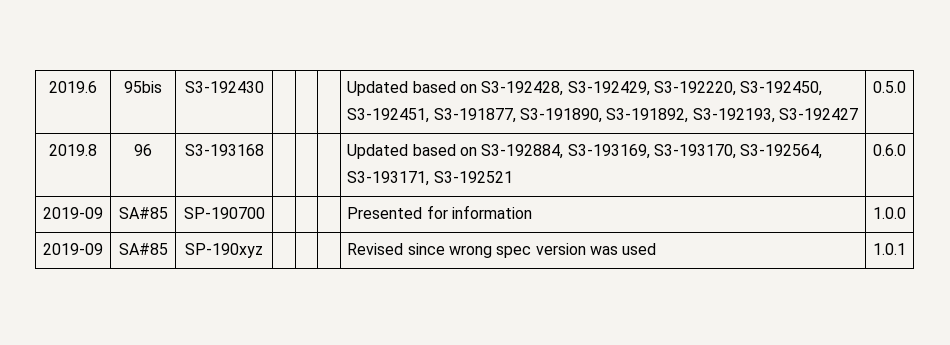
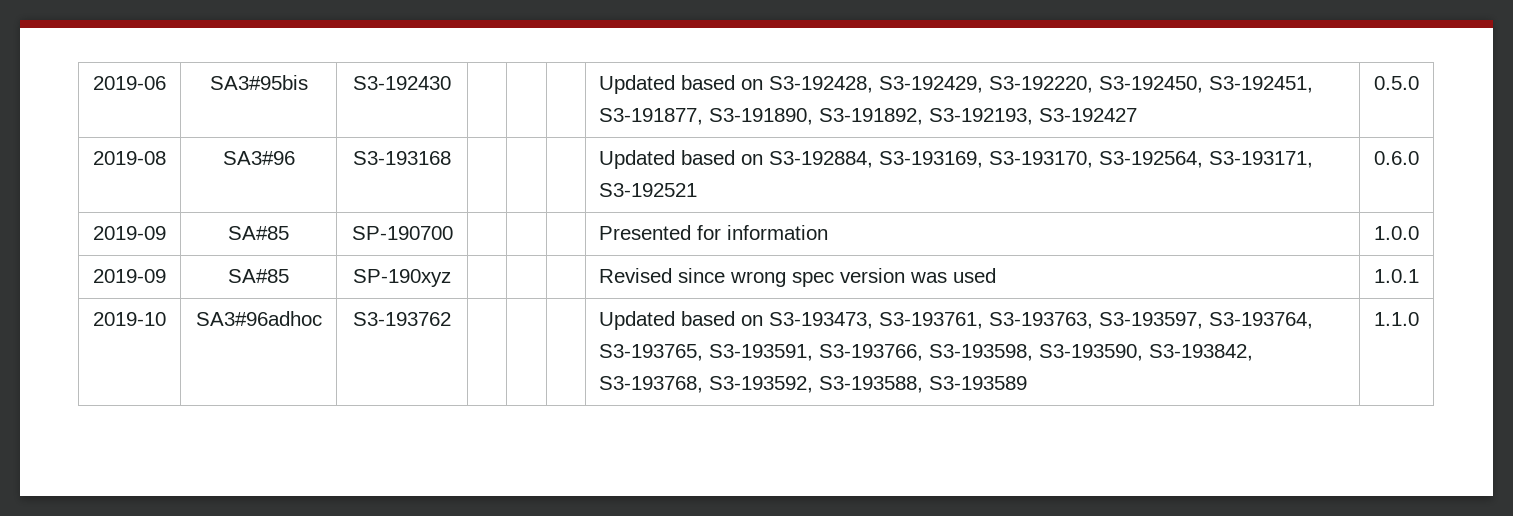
[49,81,97,93] [124,81,162,93] 2019.6 | 95bis -> [93,76,166,90] [209,75,308,90] 2019-06 | SA3#95bis
[49,144,97,156] [134,144,152,156] 2019.8 | 96 -> [93,151,166,165] [222,151,295,165] 2019-08 | SA3#96
(906, 249) none -> [93,312,166,326] [195,311,322,326] [353,312,451,326] [599,311,1314,330] [599,344,1254,361] [599,376,1028,393] [1374,312,1419,326] // 2019-10 | SA3#96adhoc | S3-193762 | | | | Updated based on S3-193473, S3-193761, S3-193763, S3-193597, S3-193764, S3-193765, S3-193591, S3-193766, S3-193598, S3-193590, S3-193842, S3-193768, S3-193592, S3-193588, S3-193589 | 1.1.0

